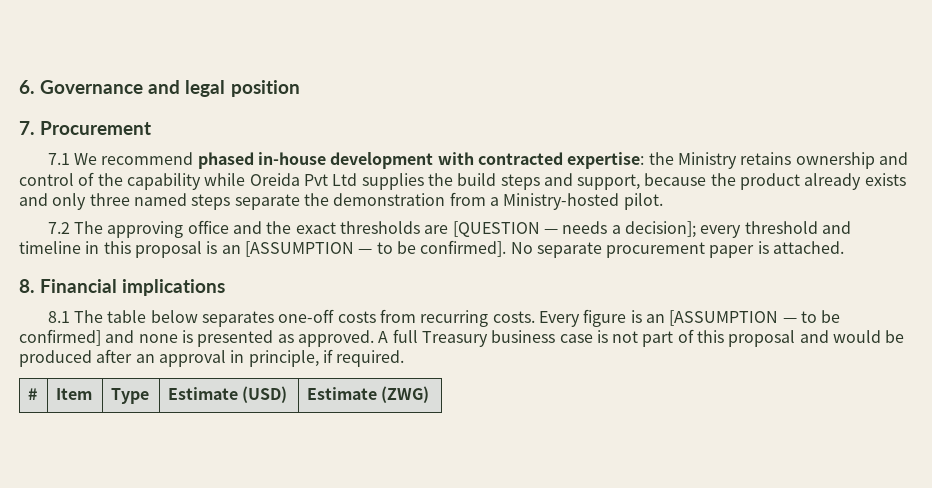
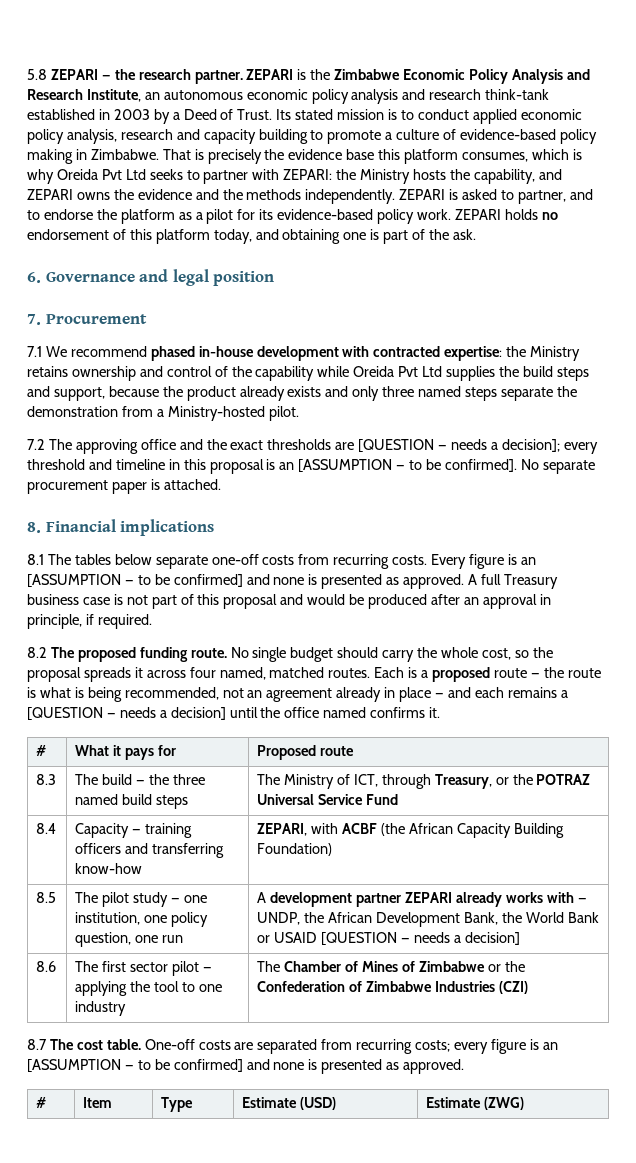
(19, 87) none -> [27,69,590,84] [27,89,550,104] [27,109,582,124] [27,129,597,144] [27,149,582,164] [27,169,562,184] [27,189,593,204] [27,209,558,224] [27,229,476,244] 5.8 ZEPARI — the research partner. ZEPARI is the Zimbabwe Economic Policy Analysis and Research Institute, an autonomous economic policy analysis and research think-tank established in 2003 by a Deed of Trust. Its stated mission is to conduct applied economic policy analysis, research and capacity building to promote a culture of evidence-based policy making in Zimbabwe. That is precisely the evidence base this platform consumes, which is why Oreida Pvt Ltd seeks to partner with ZEPARI: the Ministry hosts the capability, and ZEPARI owns the evidence and the methods independently. ZEPARI is asked to partner, and to endorse the platform as a pilot for its evidence-based policy work. ZEPARI holds no endorsement of this platform today, and obtaining one is part of the ask. //
[107,310,275,327] table below separates -> [74,554,208,569] tables below separate
(405, 358) none -> [27,647,553,662] [27,667,601,682] [27,687,568,702] [27,707,441,720] [36,745,47,756] [75,745,176,760] [257,745,355,760] [36,774,57,785] [75,774,205,785] [75,794,188,809] [257,774,591,789] [257,794,398,805] [36,823,57,834] [75,823,192,838] [75,843,224,858] [75,863,143,874] [257,823,564,838] [257,843,333,856] [36,892,57,903] [75,892,207,907] [75,912,208,927] [75,932,183,947] [257,892,587,907] [257,912,599,927] [257,932,520,945] [36,961,57,972] [75,961,212,976] [75,981,222,996] [75,1001,127,1016] [257,961,525,972] [257,981,528,994] [27,1039,558,1054] [27,1059,465,1074] // 8.2 The proposed funding route. No single budget should carry the whole cost, so the proposal spreads it across four named, matched routes. Each is a proposed route — the route is what is being recommended, not an agreement already in place — and each remains a [QUESTION — needs a decision] until the office named confirms it. // # | What it pays for | Proposed route // 8.3 | The build — the three named build steps | The Ministry of ICT, through Treasury, or the POTRAZ Universal Service Fund // 8.4 | Capacity — training officers and transferring know-how | ZEPARI, with ACBF (the African Capacity Building Foundation) // 8.5 | The pilot study — one institution, one policy question, one run | A development partner ZEPARI already works with — UNDP, the African Development Bank, the World Bank or USAID [QUESTION — needs a decision] // 8.6 | The first sector pilot — applying the tool to one industry | The Chamber of Mines of Zimbabwe or the Confederation of Zimbabwe Industries (CZI) // 8.7 The cost table. One-off costs are separated from recurring costs; every figure is an [ASSUMPTION — to be confirmed] and none is presented as approved.

